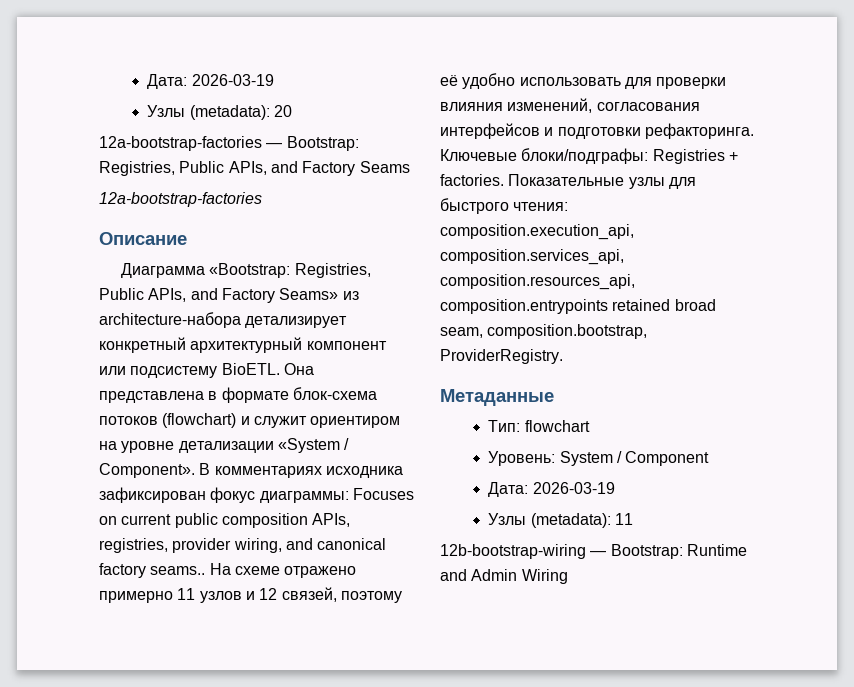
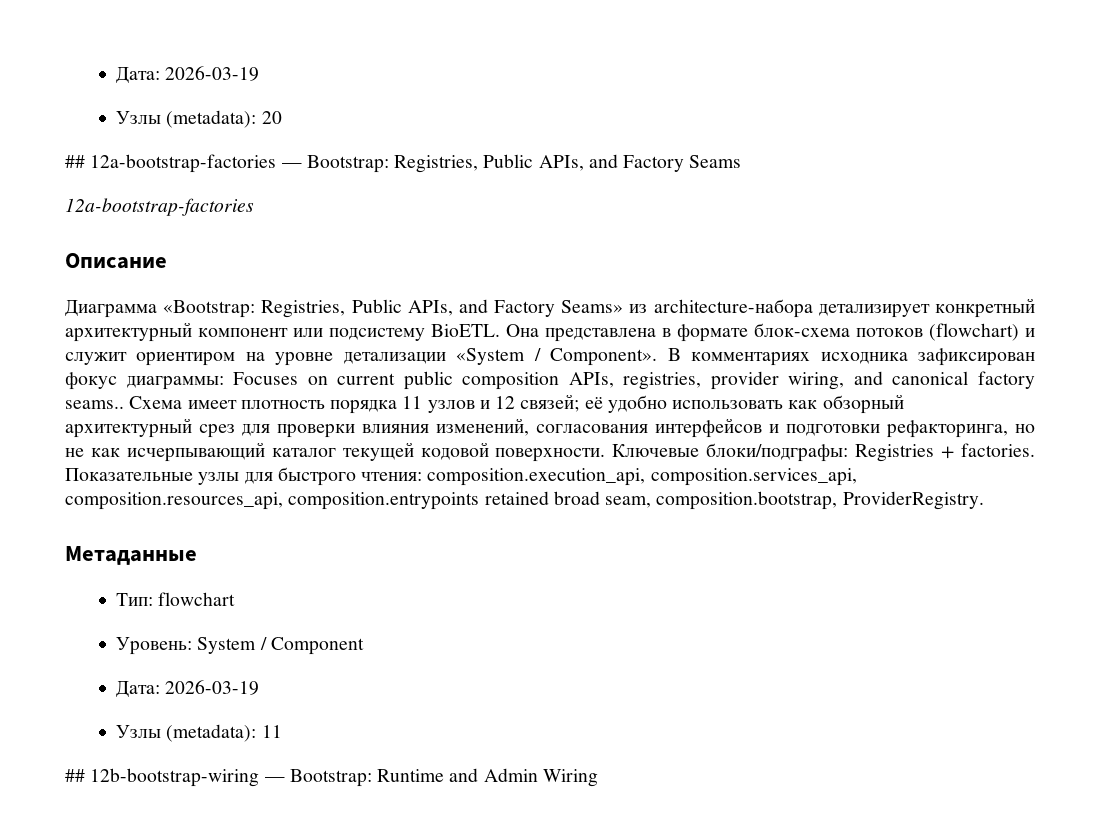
(292, 111) none -> [65,155,85,168] ##
[209,563,357,578] [99,591,173,603] На схеме отражено примерно -> [129,396,398,414] Схема имеет плотность порядка
[281,587,402,603] связей, поэтому -> [520,394,580,412] связей;
(621, 81) none -> [788,394,904,414] [65,418,235,438] как обзорный архитектурный срез
[644,123,754,139] рефакторинга. -> [886,420,1035,438] [65,442,606,462] рефакторинга, но не как исчерпывающий каталог текущей кодовой поверхности.
(633, 519) none -> [65,769,85,782] ##

